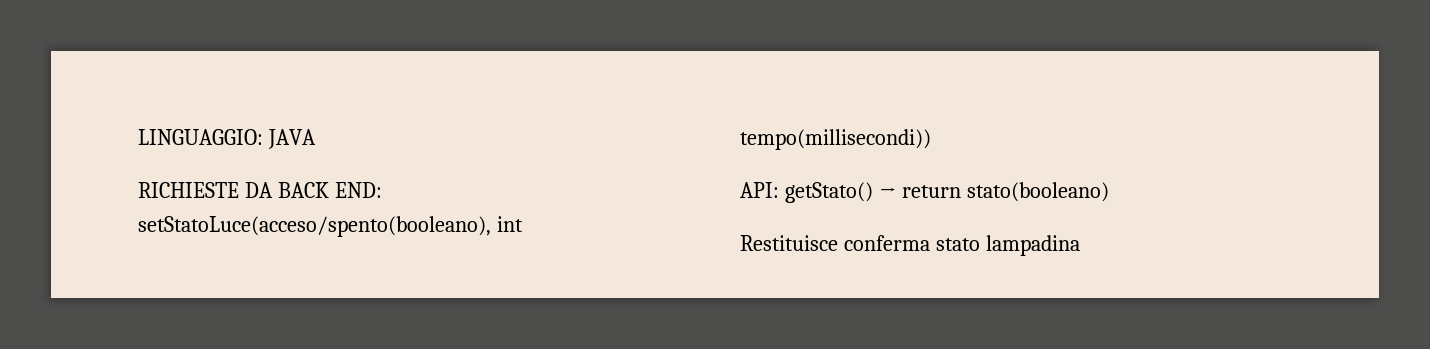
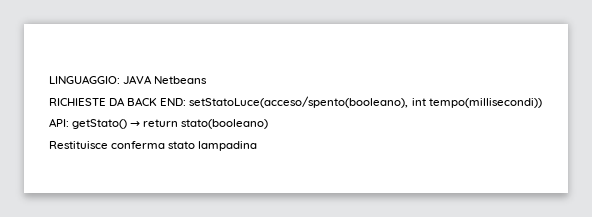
(316, 139) none -> [154,76,208,84] Netbeans

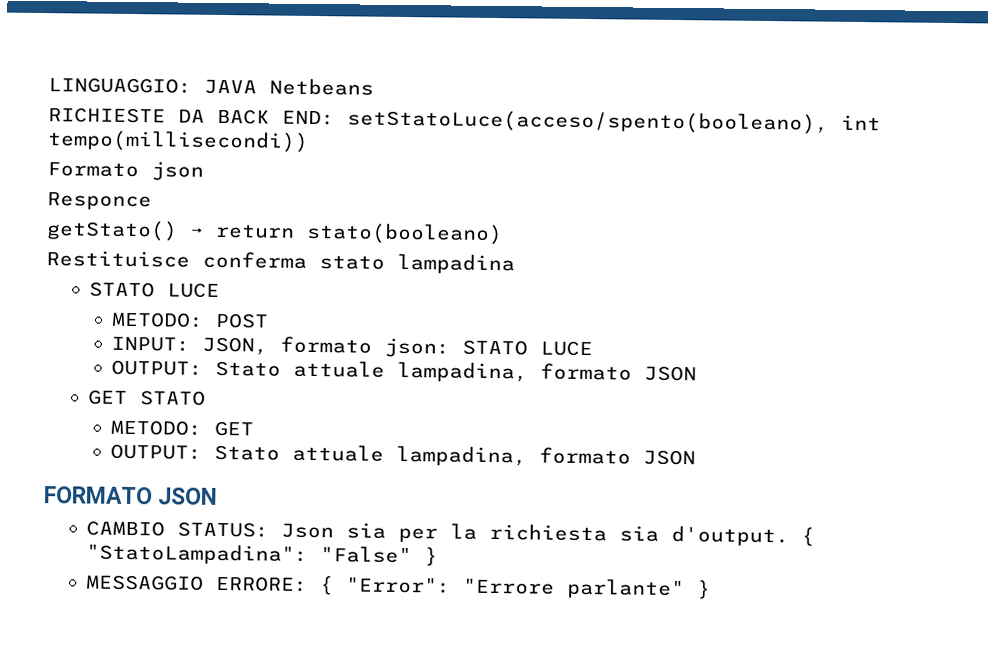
[49,118,69,127] API: -> [47,161,204,181] [47,192,152,211] Formato json // Responce //
(258, 146) none -> [89,281,221,298] [110,311,269,329] [110,336,593,358] [110,359,697,383] [88,389,207,406] [109,419,254,437] [109,443,696,467] [44,486,219,505] [86,520,816,547] [86,543,439,567] [86,574,712,600] // STATO LUCE // METODO: POST // INPUT: JSON, formato json: STATO LUCE // OUTPUT: Stato attuale lampadina, formato JSON // GET STATO // METODO: GET // OUTPUT: Stato attuale lampadina, formato JSON // FORMATO JSON // CAMBIO STATUS: Json sia per la richiesta sia d'output. { "StatoLampadina": "False" } // MESSAGGIO ERRORE: { "Error": "Errore parlante" }

